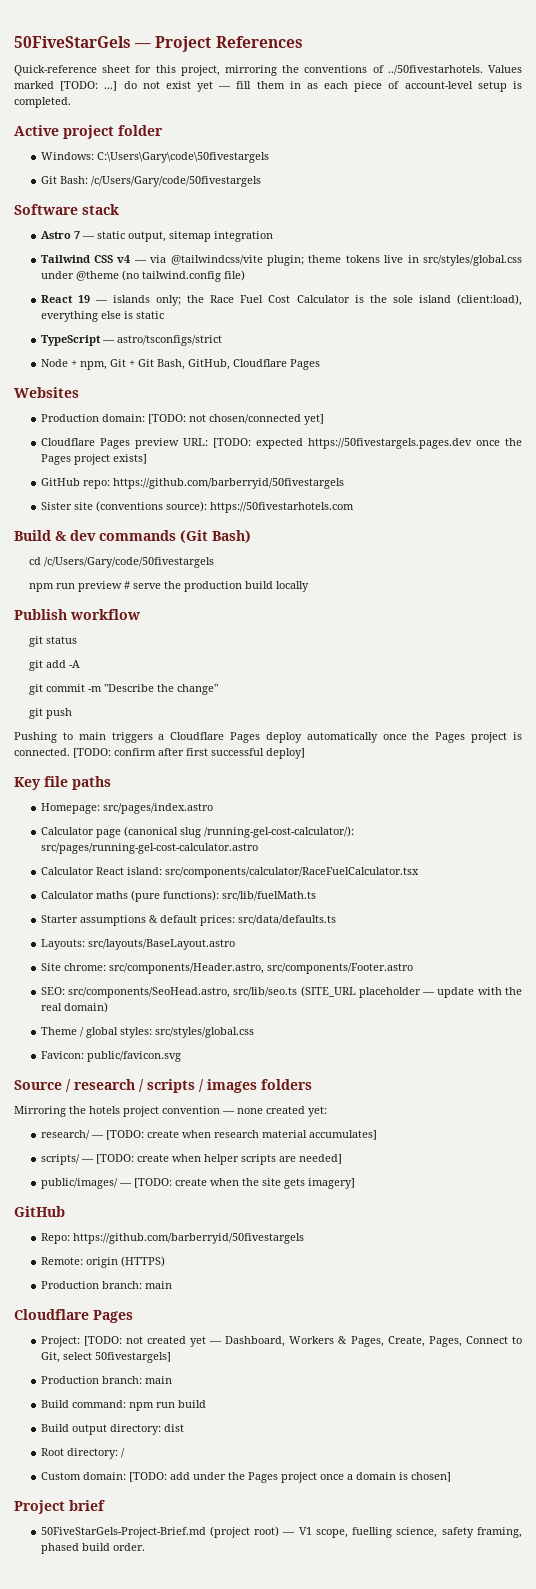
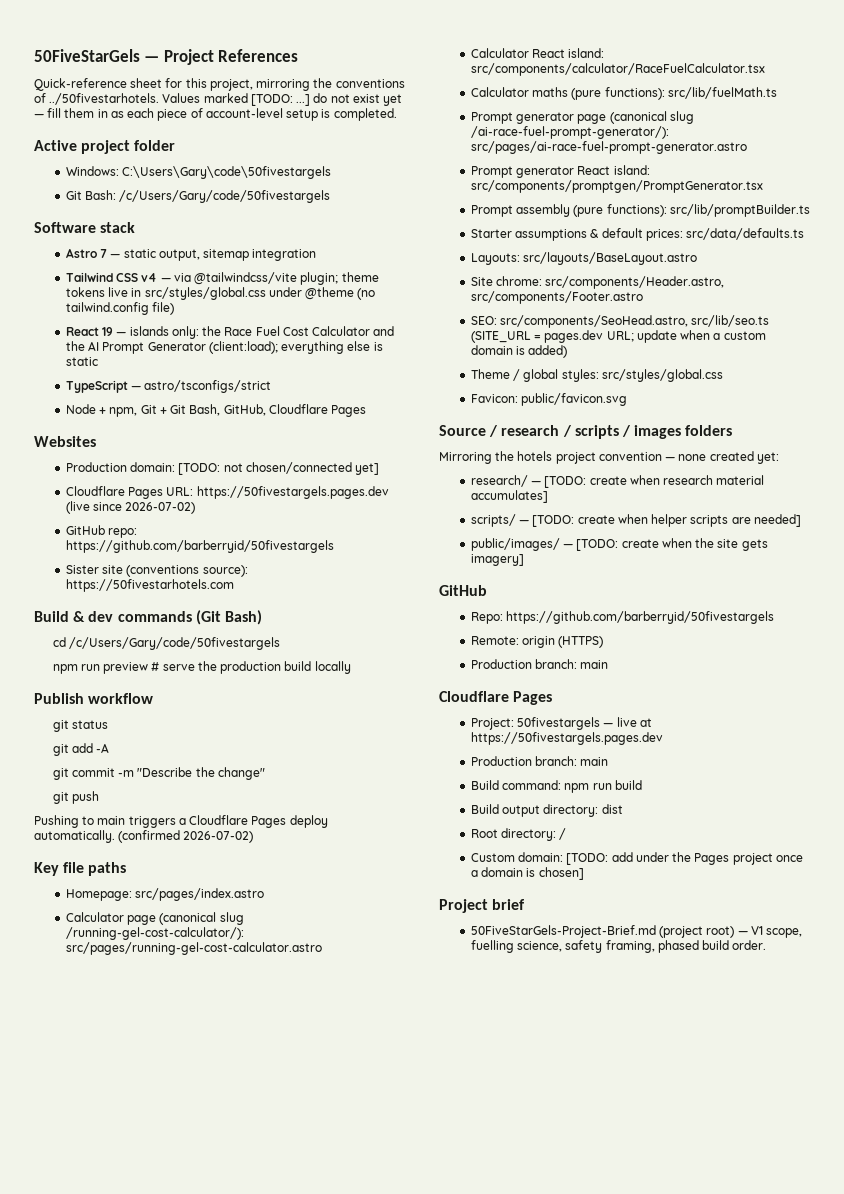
[155,295,181,306] only; -> [171,326,199,339] only:
[354,294,522,306] is the sole island (client:load), -> [373,326,395,336] [65,341,278,354] and the AI Prompt Generator (client:load);
[134,438,522,449] [40,454,147,465] preview URL: [TODO: expected https://50fivestargels.pages.dev once the Pages project exists] -> [166,486,389,499] [65,501,196,514] URL: https://50fivestargels.pages.dev (live since 2026-07-02)
[306,732,523,743] [14,748,305,759] automatically once the Pages project is connected. [TODO: confirm after first successful deploy] -> [34,830,254,843] automatically. (confirmed 2026-07-02)
(316, 896) none -> [470,111,694,124] [470,126,669,139] [470,141,747,154] [470,165,650,178] [470,180,763,193] [470,204,810,217] // Prompt generator page (canonical slug /ai-race-fuel-prompt-generator/): src/pages/ai-race-fuel-prompt-generator.astro // Prompt generator React island: src/components/promptgen/PromptGenerator.tsx // Prompt assembly (pure functions): src/lib/promptBuilder.ts
[358,987,522,998] [40,1002,108,1013] placeholder — update with the real domain) -> [534,330,766,343] [470,345,568,358] = pages.dev URL; update when a custom domain is added)
[83,1336,523,1347] [40,1352,171,1363] [TODO: not created yet — Dashboard, Workers & Pages, Create, Pages, Connect to Git, select 50fivestargels] -> [517,717,652,730] [470,732,663,745] 50fivestargels — live at https://50fivestargels.pages.dev

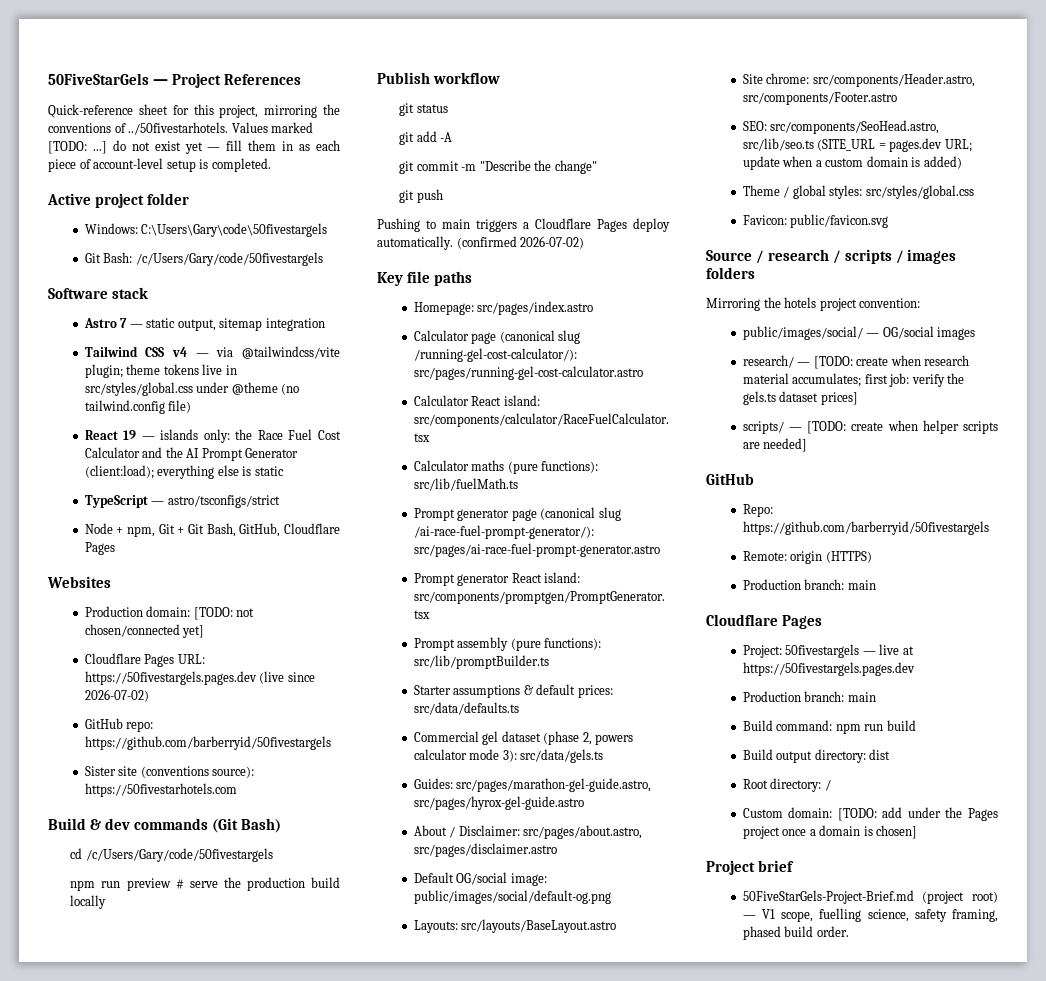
(805, 234) none -> [413,731,634,745] [413,749,604,763] [413,778,652,792] [413,796,584,810] [413,825,643,839] [413,843,557,857] [413,872,547,886] [413,890,611,904] // Commercial gel dataset (phase 2, powers calculator mode 3): src/data/gels.ts // Guides: src/pages/marathon-gel-guide.astro, src/pages/hyrox-gel-guide.astro // About / Disclaimer: src/pages/about.astro, src/pages/disclaimer.astro // Default OG/social image: public/images/social/default-og.png
[598,451,779,464] convention — none created yet: -> [859,298,921,308] [742,326,976,340] convention: // public/images/social/ — OG/social images
[470,490,548,503] accumulates] -> [792,373,965,387] [742,391,858,405] accumulates; first job: verify the gels.ts dataset prices]
[470,538,768,551] [470,554,524,566] // public/images/ — [TODO: create when the site gets imagery] -> (808, 445) none

